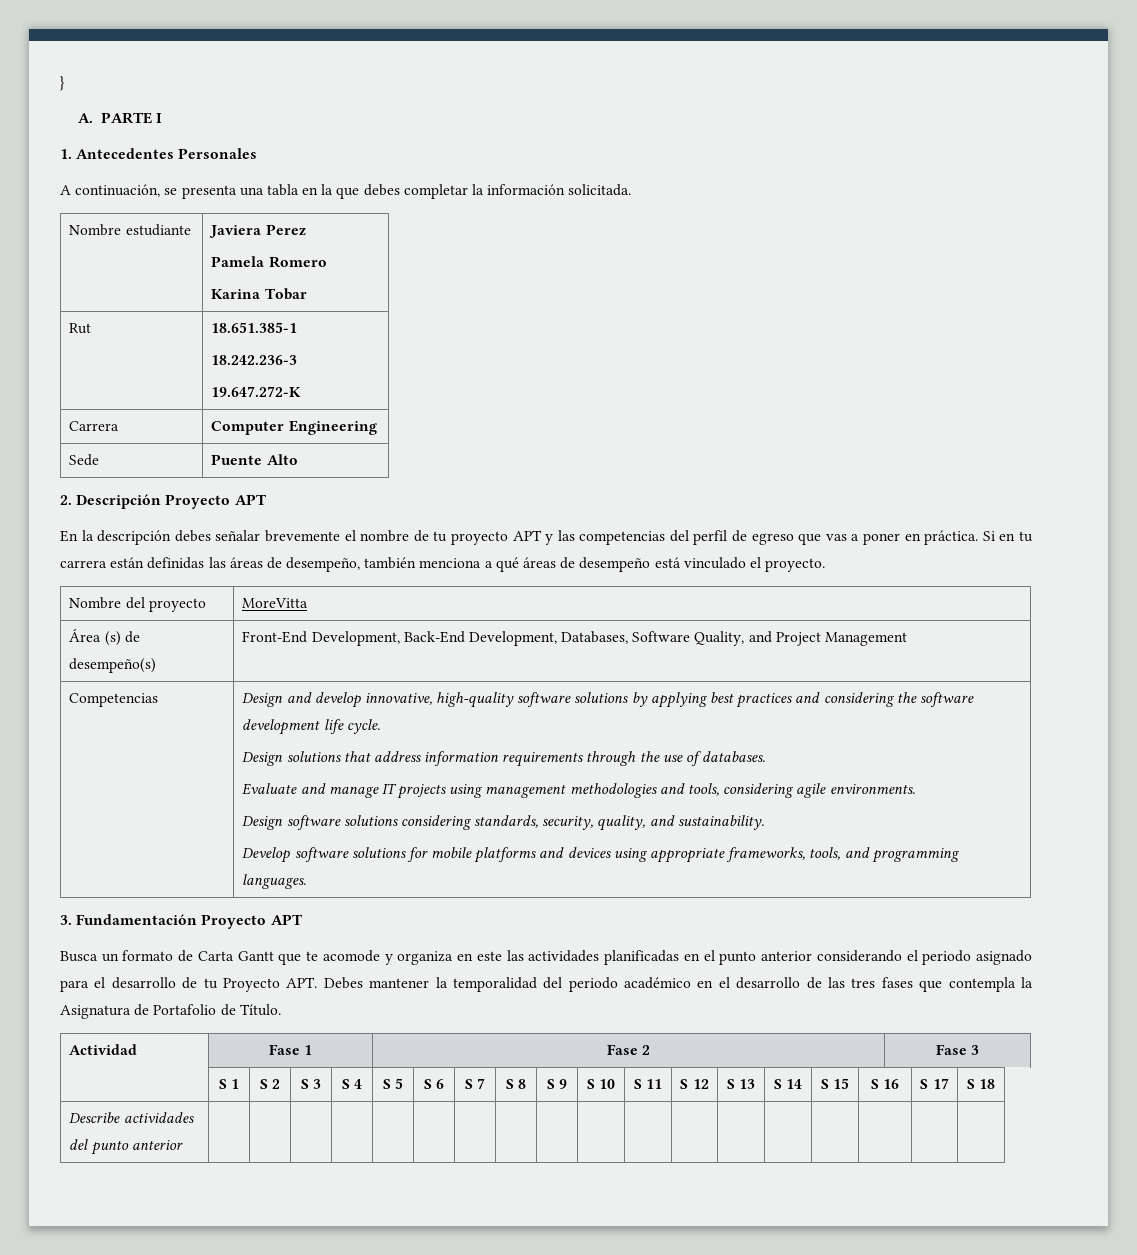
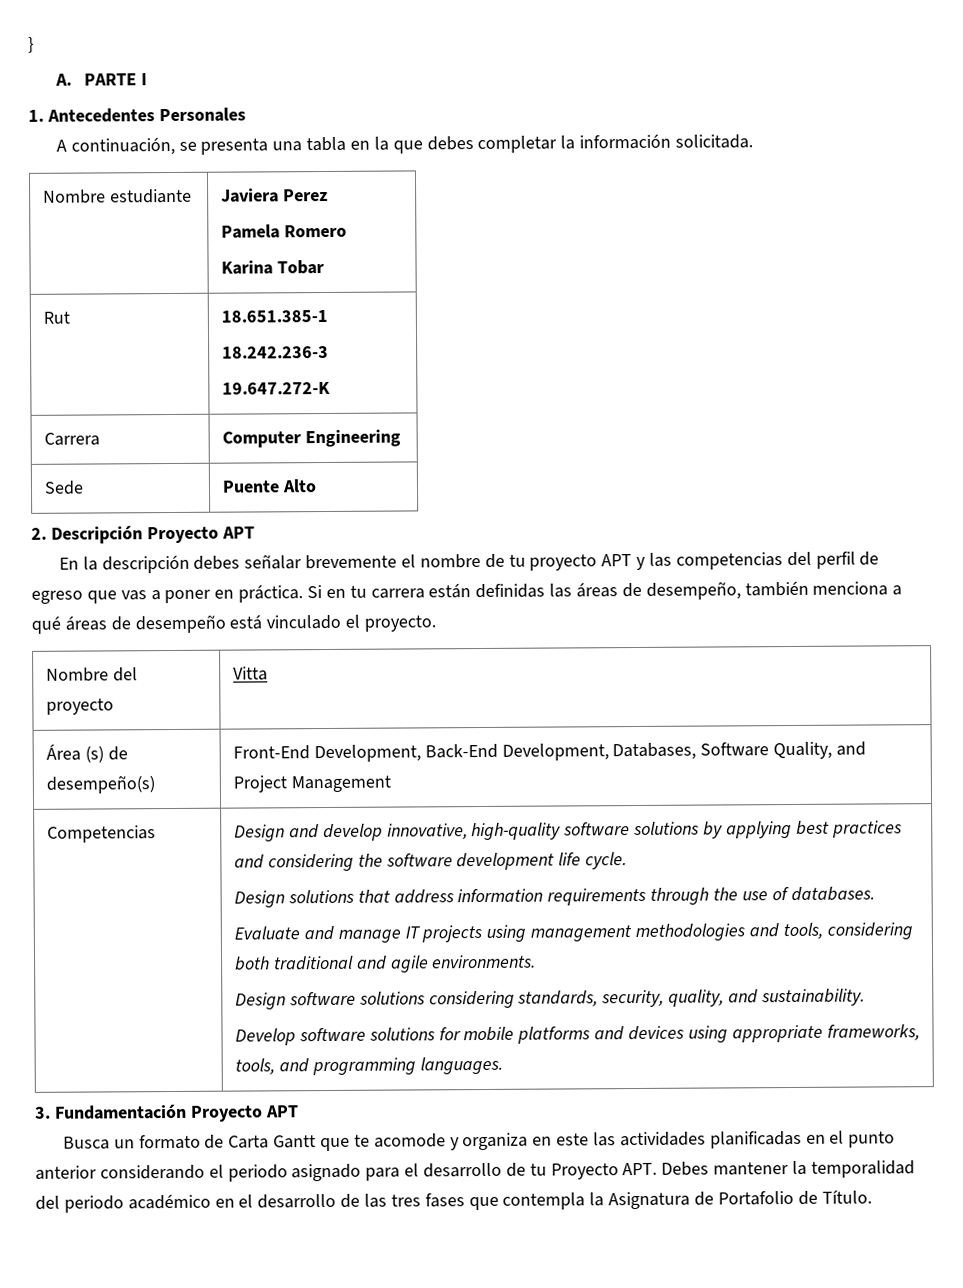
[242,598,309,608] MoreVitta -> [233,666,269,681] Vitta
(794, 790) none -> [235,955,387,971] both traditional and
[69,1044,138,1055] [268,1044,313,1055] [606,1044,651,1055] [935,1044,980,1055] [218,1079,240,1089] [259,1079,281,1089] [300,1079,322,1089] [341,1079,363,1089] [382,1078,404,1089] [423,1079,445,1089] [464,1078,486,1089] [505,1079,527,1089] [546,1079,568,1089] [586,1079,616,1089] [633,1079,663,1089] [680,1079,709,1089] [726,1079,756,1089] [773,1079,803,1089] [820,1078,850,1089] [870,1079,900,1089] [920,1078,949,1089] [966,1079,996,1089] [69,1112,194,1123] [69,1139,183,1155] // Actividad | Fase 1 | Fase 2 | Fase 3 // | S 1 | S 2 | S 3 | S 4 | S 5 | S 6 | S 7 | S 8 | S 9 | S 10 | S 11 | S 12 | S 13 | S 14 | S 15 | S 16 | S 17 | S 18 // Describe actividades del punto anterior | | | | | | | | | | | | | | | | | | -> (872, 1196) none

